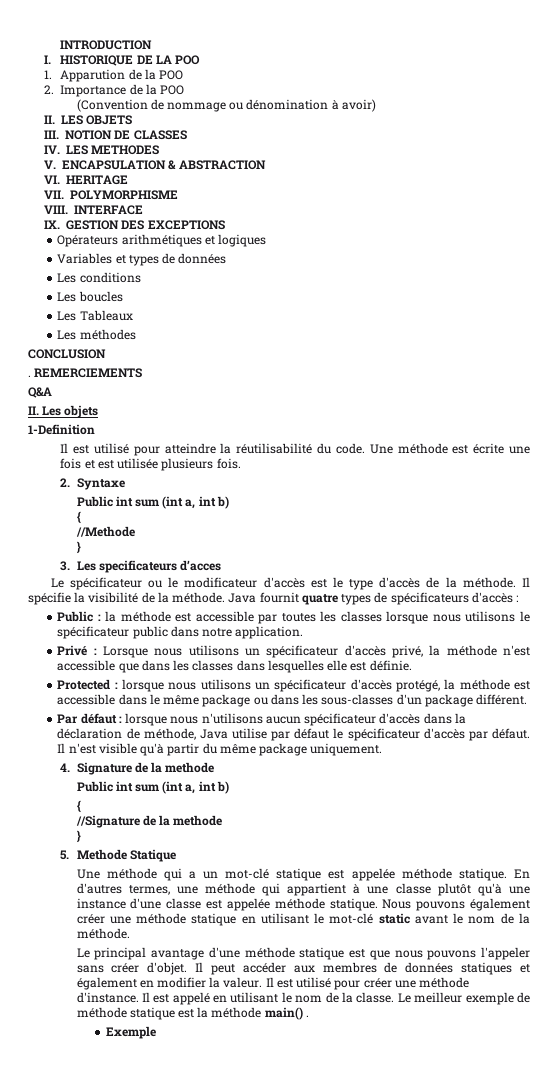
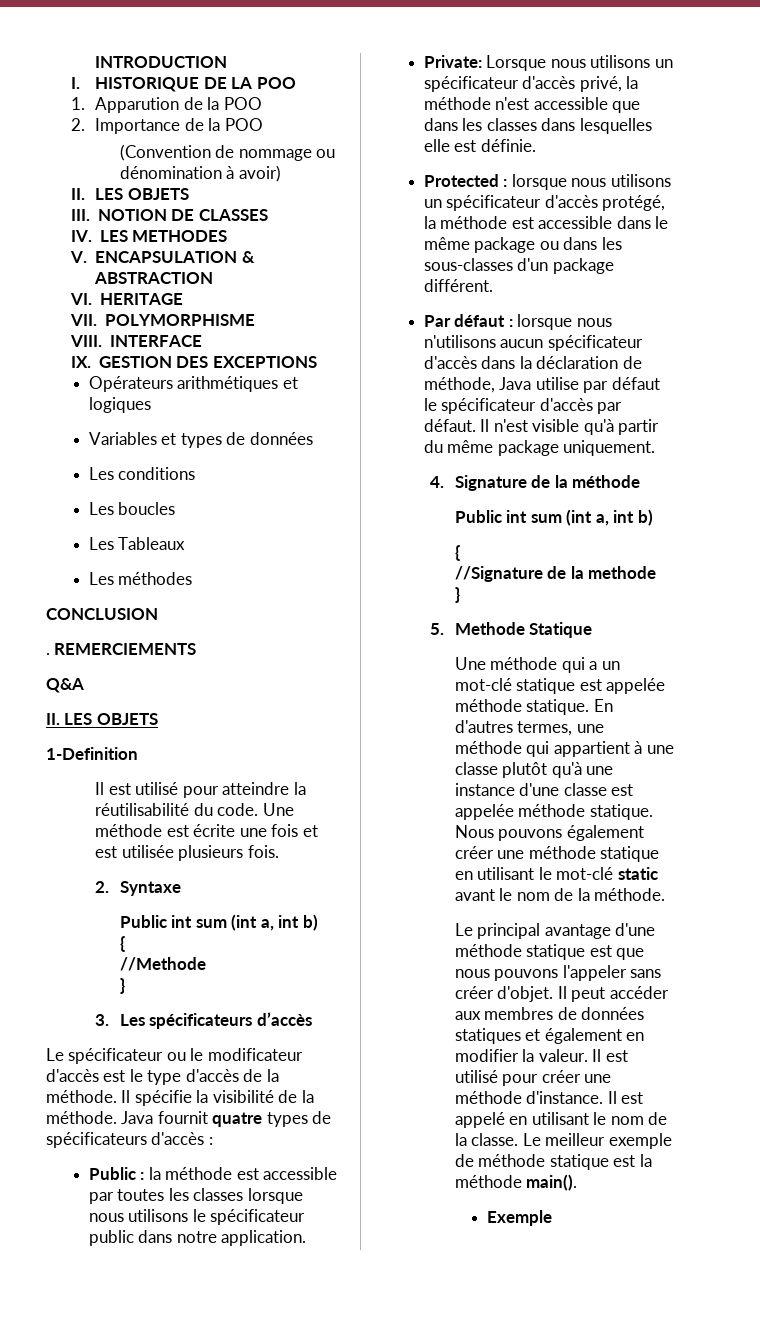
[42,405,99,418] Les objets -> [64,713,158,725] LES OBJETS
[98,560,222,573] specificateurs d’acces -> [149,1012,312,1029] spécificateurs d’accès
[57,645,97,656] Privé : -> [423,55,482,68] Private:
[165,762,215,773] methode -> [572,475,641,488] méthode
[264,1007,309,1020] main() . -> [526,1174,578,1191] main().

